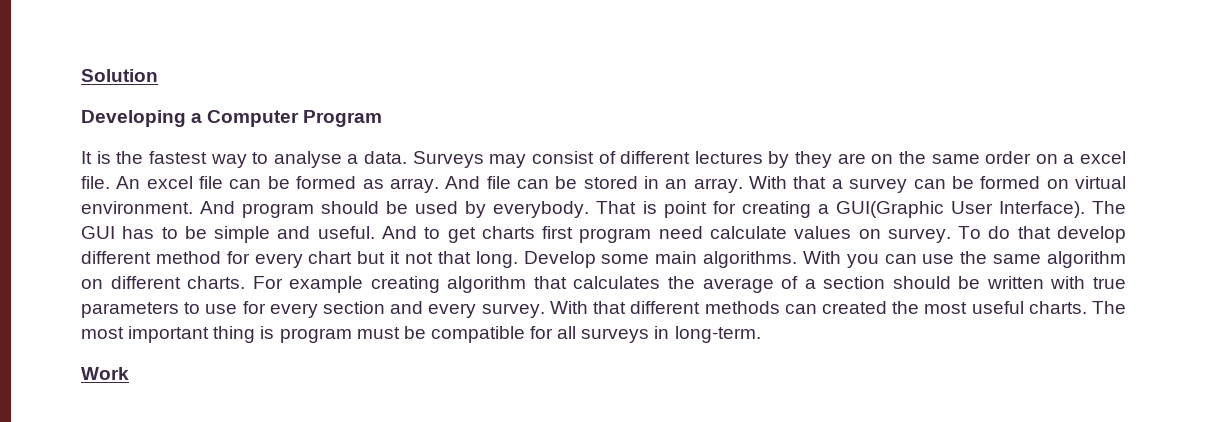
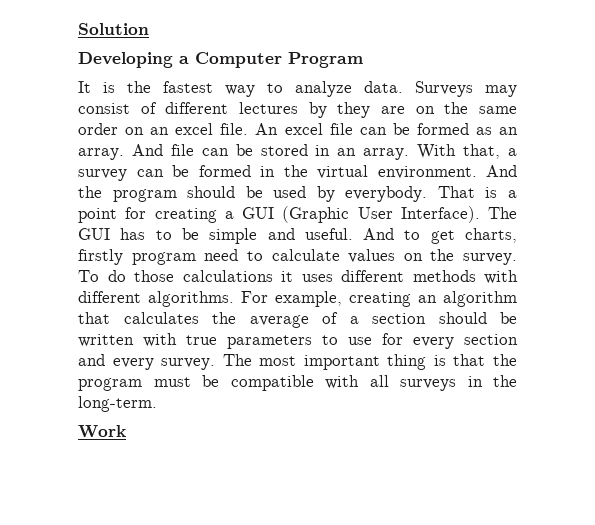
[273,151,359,168] analyse a -> [295,81,352,97] analyze
[1063,154,1075,164] a -> [150,127,170,135] an
(384, 184) none -> [498,127,518,135] an
[793,176,827,189] that -> [463,144,501,159] that,
[1046,179,1069,189] on -> [260,165,308,177] in the
(236, 207) none -> [78,186,102,198] the
(657, 207) none -> [507,190,517,198] a
[835,201,944,218] GUI(Graphic -> [242,206,350,223] GUI (Graphic
[481,226,574,239] charts first -> [465,228,517,243] [78,249,123,265] charts, firstly
(703, 232) none -> [246,251,263,261] to
(881, 234) none -> [430,249,455,261] the
[1017,226,1127,243] [81,251,1127,268] [81,276,440,293] that develop different method for every chart but it not that long. Develop some main algorithms. With you can use the same algorithm on different charts. For example creating -> [134,270,518,284] [78,291,437,307] those calculations it uses different methods with different algorithms. For example, creating an
[549,301,1087,314] With that different methods can created the most useful charts. -> (216, 364) none
(275, 332) none -> [453,354,517,366] that the
[530,326,554,339] for -> [325,375,359,389] with
(670, 332) none -> [493,375,517,387] the

